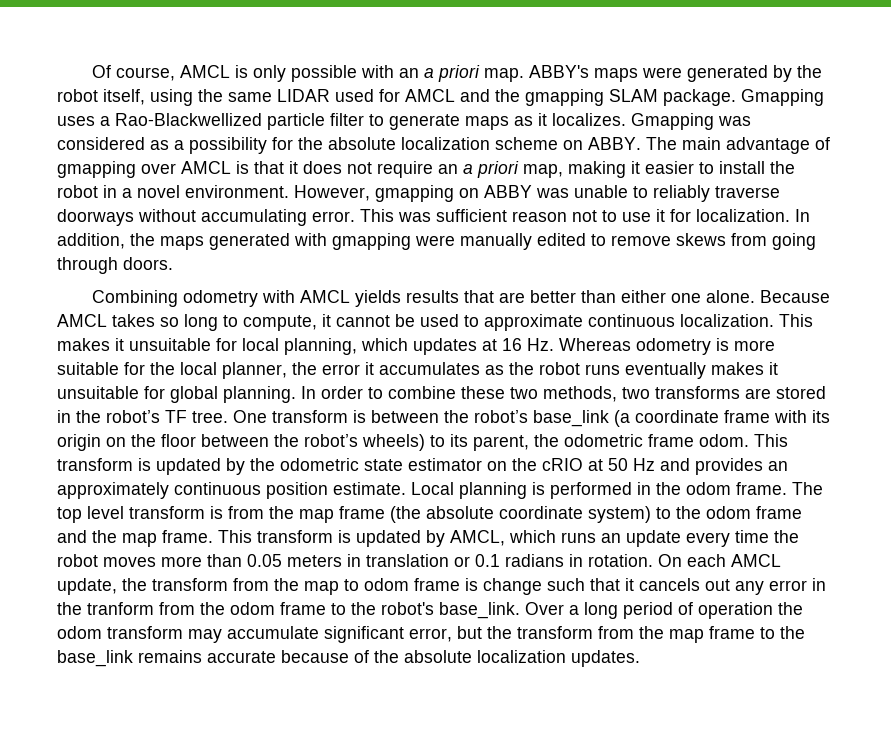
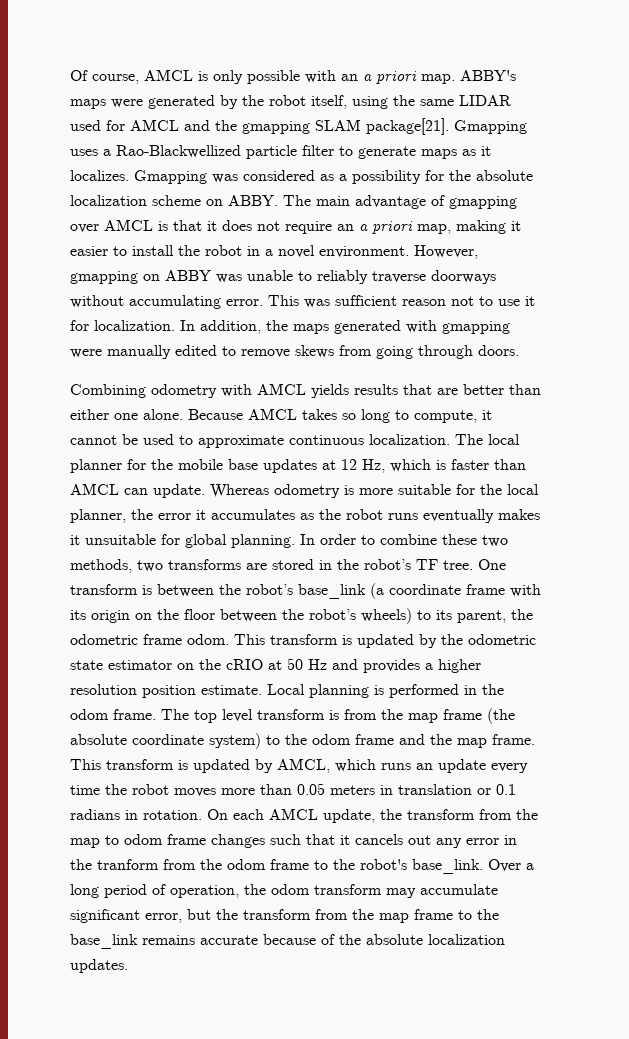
[663,89,736,106] package. -> [366,118,449,135] package[21].
[779,314,813,327] [57,338,554,355] This makes it unsuitable for local planning, which updates at 16 Hz. -> [455,434,520,445] [70,459,526,473] [70,483,205,498] The local planner for the mobile base updates at 12 Hz, which is faster than AMCL can update.
[768,461,788,471] [57,482,261,499] an approximately continuous -> [425,659,481,673] [70,684,137,695] a higher resolution
[465,578,542,595] is change -> [211,834,265,848] changes
[698,602,773,619] operation -> [170,885,239,898] operation,

